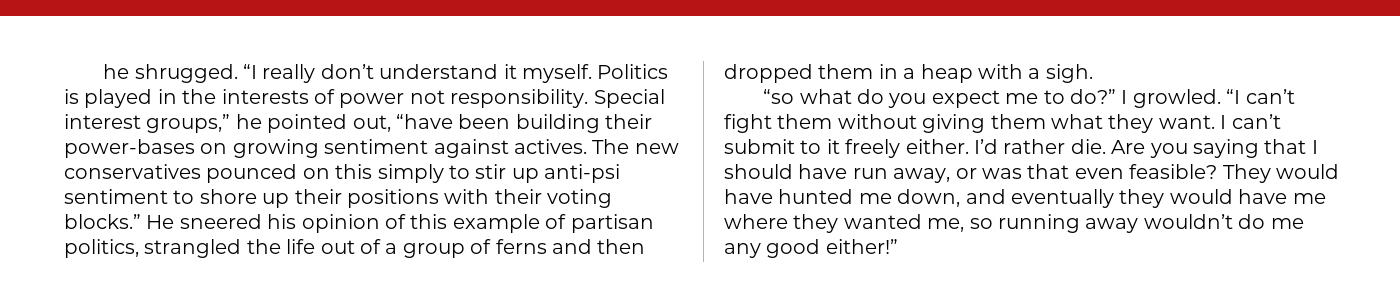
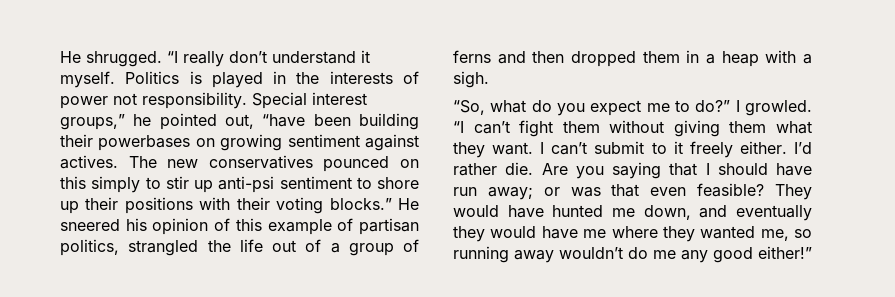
[103,64,130,79] he -> [60,51,81,63] He
[64,139,195,158] power-bases -> [98,135,191,151] powerbases
[763,89,795,104] “so -> [453,100,485,115] “So,
[893,168,951,183] away, -> [487,187,533,200] away;

